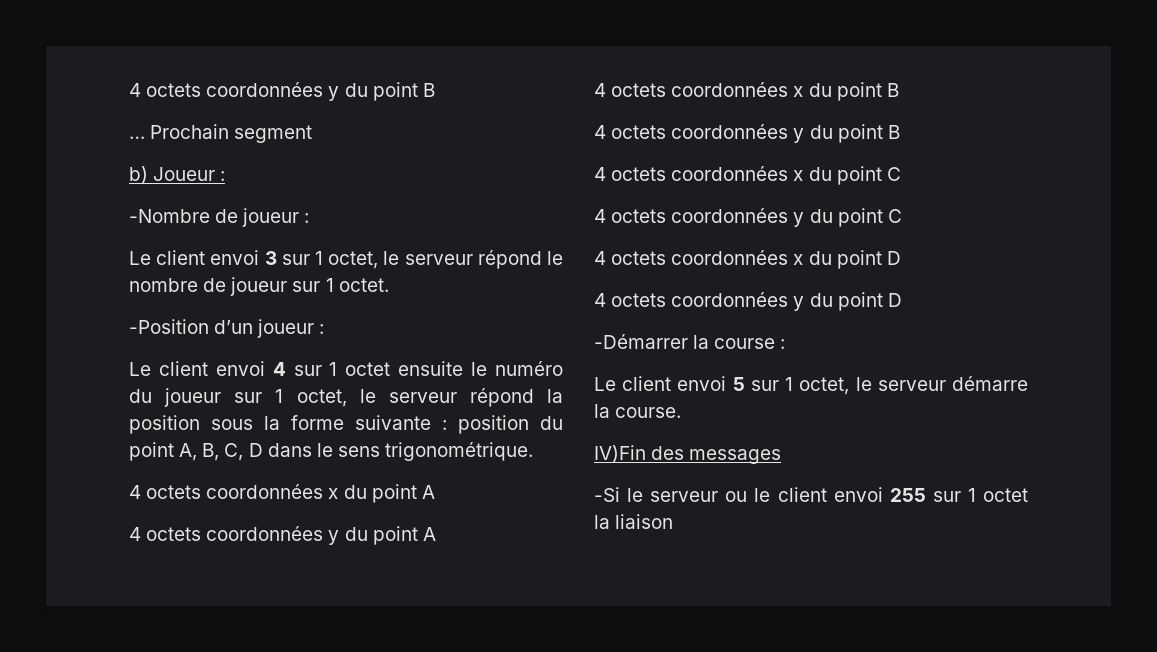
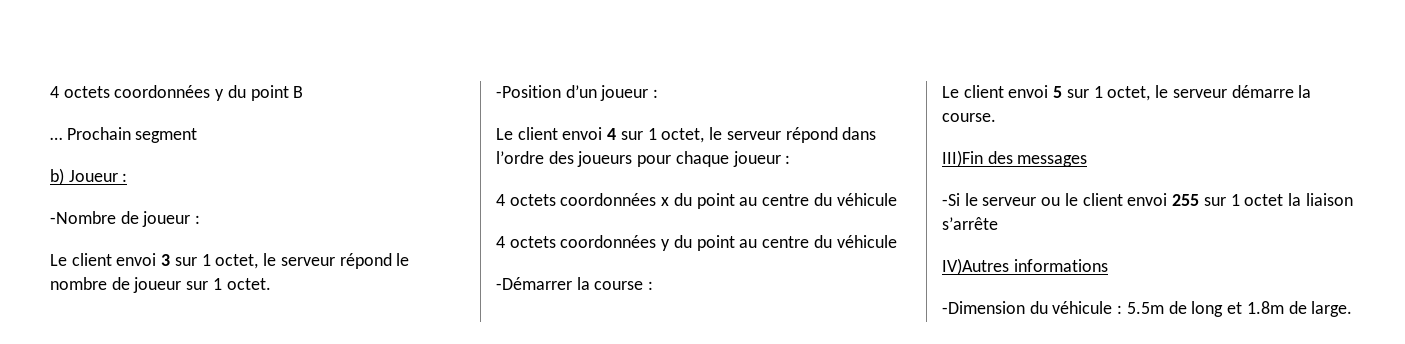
[345,361,563,376] [129,388,563,407] [129,415,563,434] [129,442,534,461] [129,484,435,503] [129,526,436,545] [594,82,899,101] [594,124,900,143] [594,166,901,185] [594,208,902,227] [594,250,901,269] [594,292,902,311] octet ensuite le numéro du joueur sur 1 octet, le serveur répond la position sous la forme suivante : position du point A, B, C, D dans le sens trigonométrique. // 4 octets coordonnées x du point A // 4 octets coordonnées y du point A // 4 octets coordonnées x du point B // 4 octets coordonnées y du point B // 4 octets coordonnées x du point C // 4 octets coordonnées y du point C // 4 octets coordonnées x du point D // 4 octets coordonnées y du point D -> [661,127,877,143] [496,151,791,167] [496,193,897,209] [496,235,897,251] octet, le serveur répond dans l’ordre des joueurs pour chaque joueur : // 4 octets coordonnées x du point au centre du véhicule // 4 octets coordonnées y du point au centre du véhicule
[594,445,646,463] IV)Fin -> [942,150,983,167] III)Fin
(674, 521) none -> [942,217,998,230] [942,258,1108,275] [942,301,1353,317] s’arrête // IV)Autres informations // -Dimension du véhicule : 5.5m de long et 1.8m de large.

